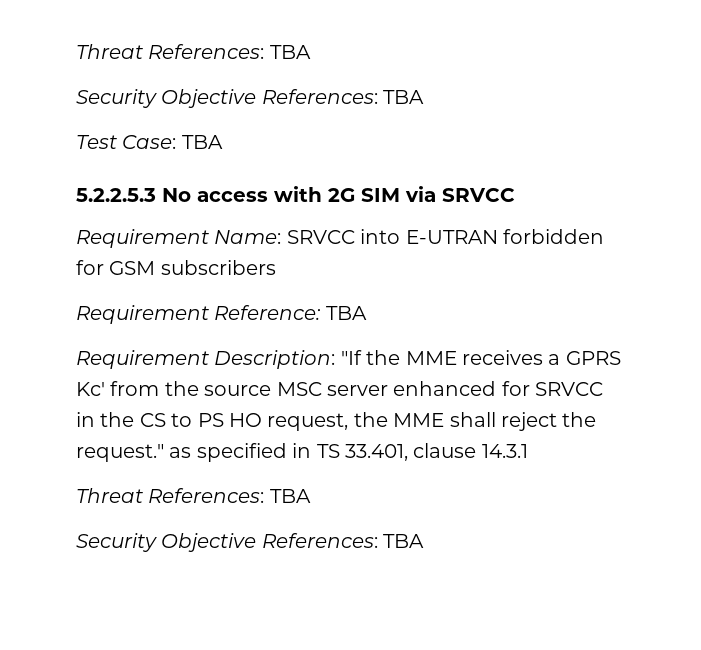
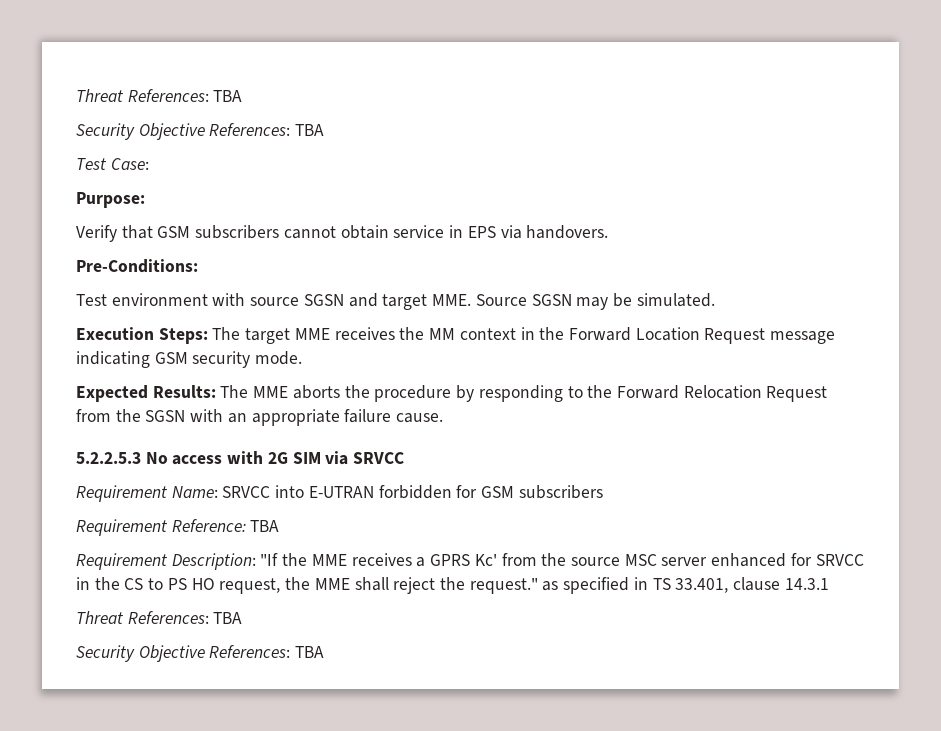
[181,135,223,149] TBA -> [76,192,145,208] [76,225,609,242] [76,259,198,273] [76,293,715,310] [76,327,836,344] [76,351,303,368] [76,385,828,402] [76,409,444,426] // Purpose: // Verify that GSM subscribers cannot obtain service in EPS via handovers. // Pre-Conditions: // Test environment with source SGSN and target MME. Source SGSN may be simulated. // Execution Steps: The target MME receives the MM context in the Forward Location Request message indicating GSM security mode. // Expected Results: The MME aborts the procedure by responding to the Forward Relocation Request from the SGSN with an appropriate failure cause.

